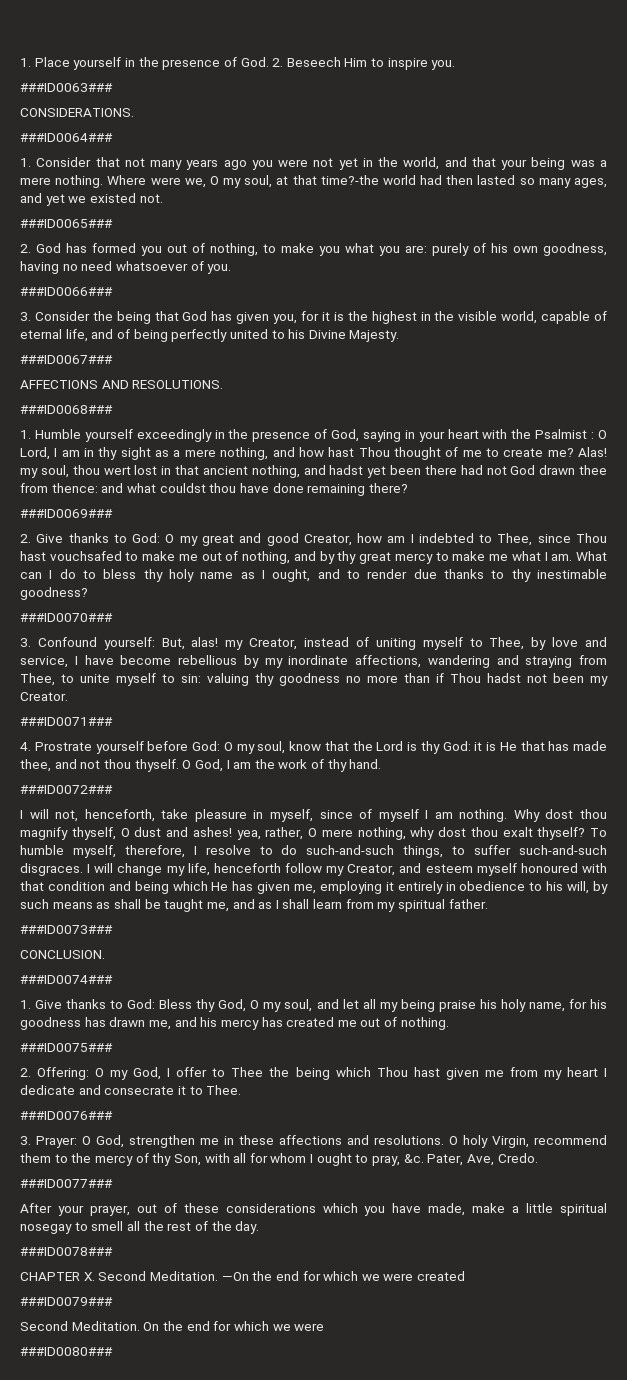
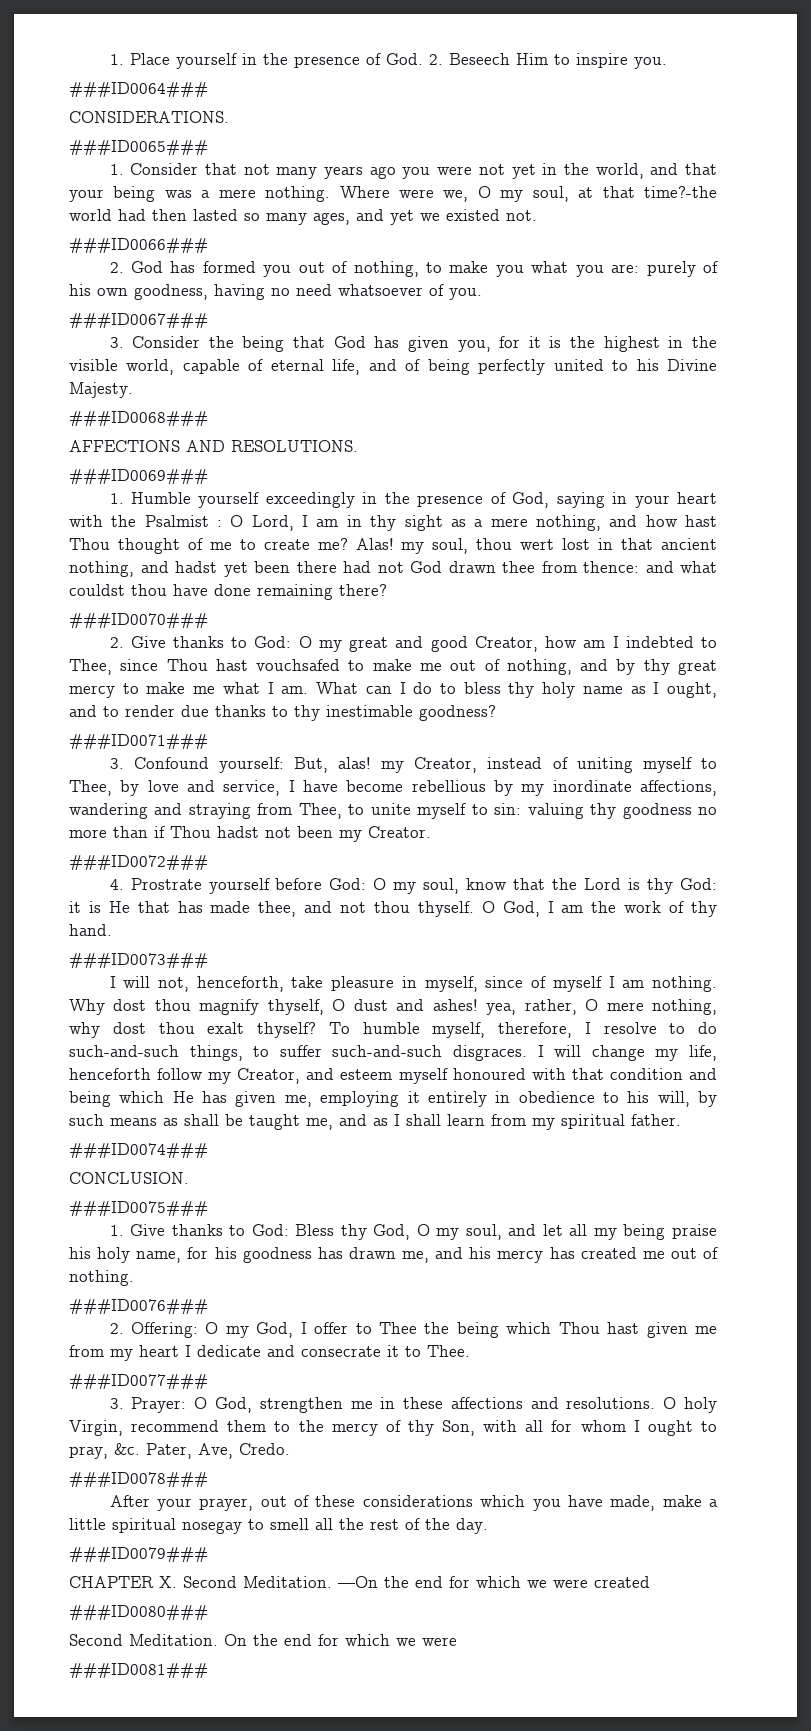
[20,83,113,92] ###ID0063### -> [69,82,208,97] ###ID0064###
[20,133,113,142] ###ID0064### -> [69,140,208,155] ###ID0065###
[20,219,113,228] ###ID0065### -> [69,238,208,253] ###ID0066###
[20,287,113,296] ###ID0066### -> [69,313,208,328] ###ID0067###
[20,355,113,364] ###ID0067### -> [69,411,208,426] ###ID0068###
[20,405,113,414] ###ID0068### -> [69,469,208,484] ###ID0069###
[20,509,113,518] ###ID0069### -> [69,613,208,628] ###ID0070###
[20,613,113,622] ###ID0070### -> [69,734,208,749] ###ID0071###
[20,717,113,726] ###ID0071### -> [69,855,208,870] ###ID0072###
[20,785,113,794] ###ID0072### -> [69,953,208,968] ###ID0073###
[20,925,113,934] ###ID0073### -> [69,1143,208,1158] ###ID0074###
[20,975,113,984] ###ID0074### -> [69,1201,208,1216] ###ID0075###
[20,1043,113,1052] ###ID0075### -> [69,1299,208,1314] ###ID0076###
[20,1111,113,1120] ###ID0076### -> [69,1374,208,1389] ###ID0077###
[20,1179,113,1188] ###ID0077### -> [69,1472,208,1487] ###ID0078###
[20,1247,113,1256] ###ID0078### -> [69,1547,208,1562] ###ID0079###
[20,1297,113,1306] ###ID0079### -> [69,1605,208,1620] ###ID0080###
[20,1347,113,1356] ###ID0080### -> [69,1663,208,1678] ###ID0081###

